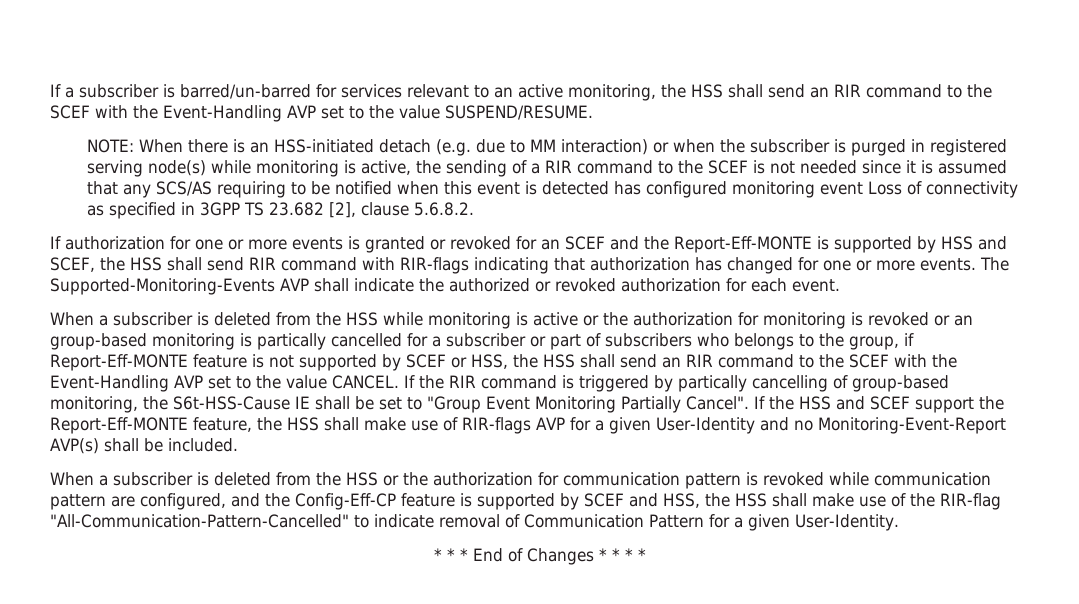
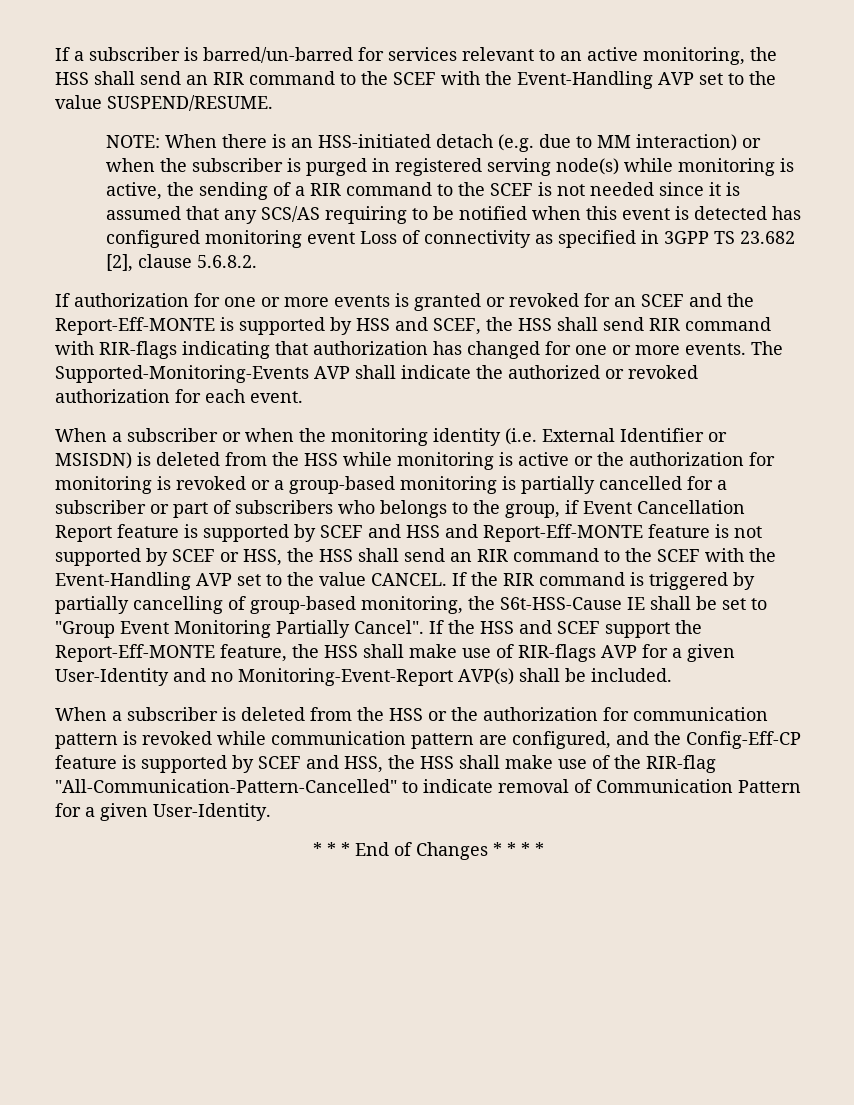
(193, 319) none -> [222,428,727,446] [55,452,132,469] or when the monitoring identity (i.e. External Identifier or MSISDN)
[954,315,973,326] an -> [274,480,284,490] a
[257,333,326,350] partically -> [521,476,595,494] partially
(914, 339) none -> [583,500,745,514] [55,524,478,542] Event Cancellation Report feature is supported by SCEF and HSS and
[677,375,747,392] partically -> [55,596,129,614] partially

